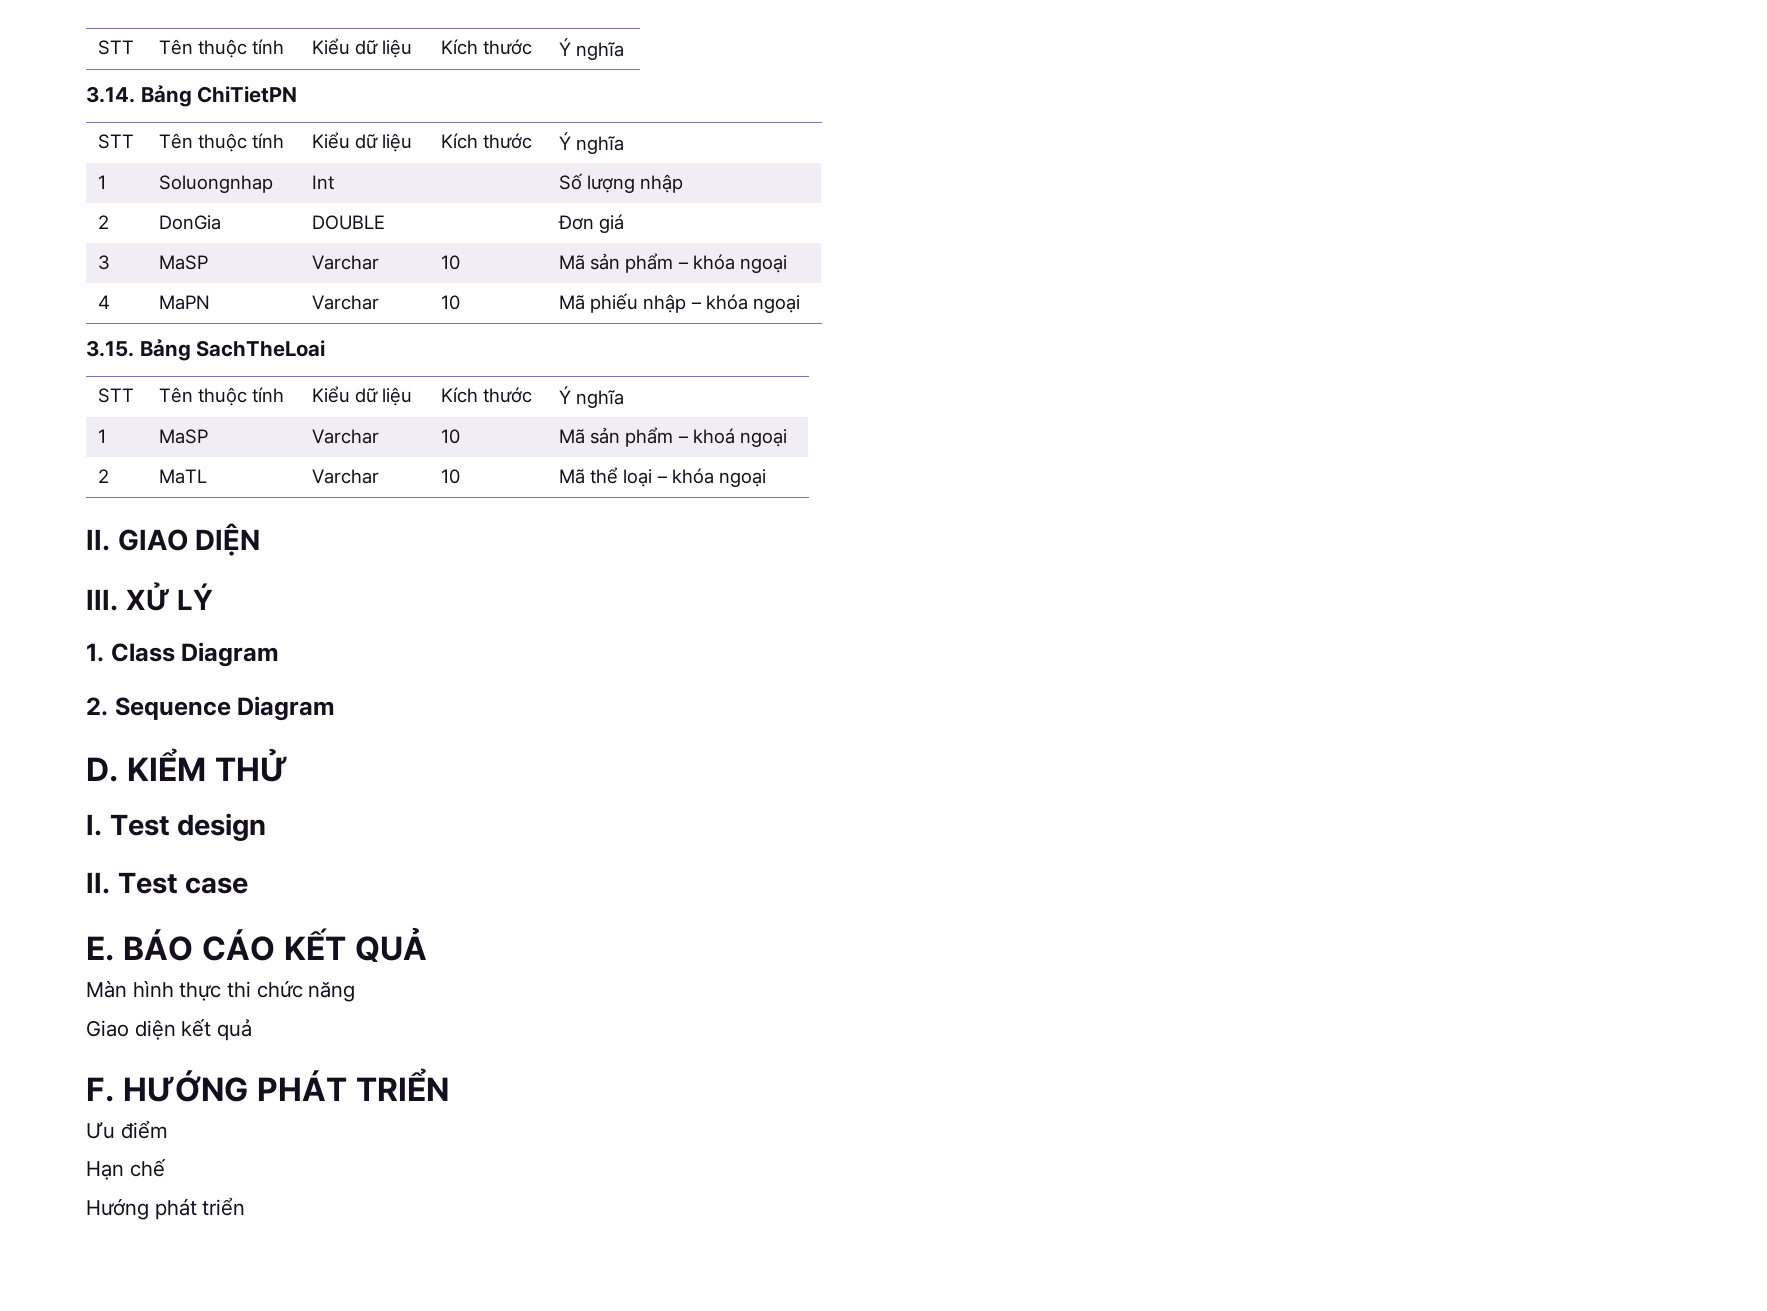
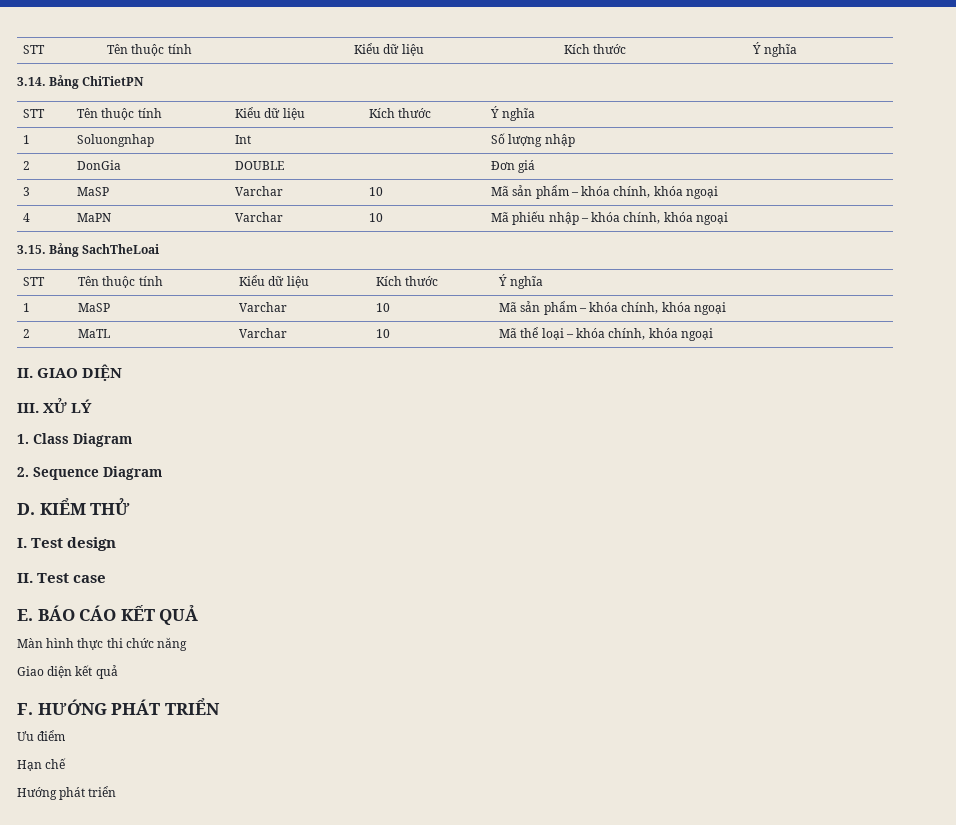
(735, 262) none -> [613,186,683,198] chính, khóa
(748, 302) none -> [623,212,693,224] chính, khóa
[692,428,735,444] khoá -> [589,302,691,314] khóa chính, khóa
(714, 476) none -> [608,328,678,340] chính, khóa

